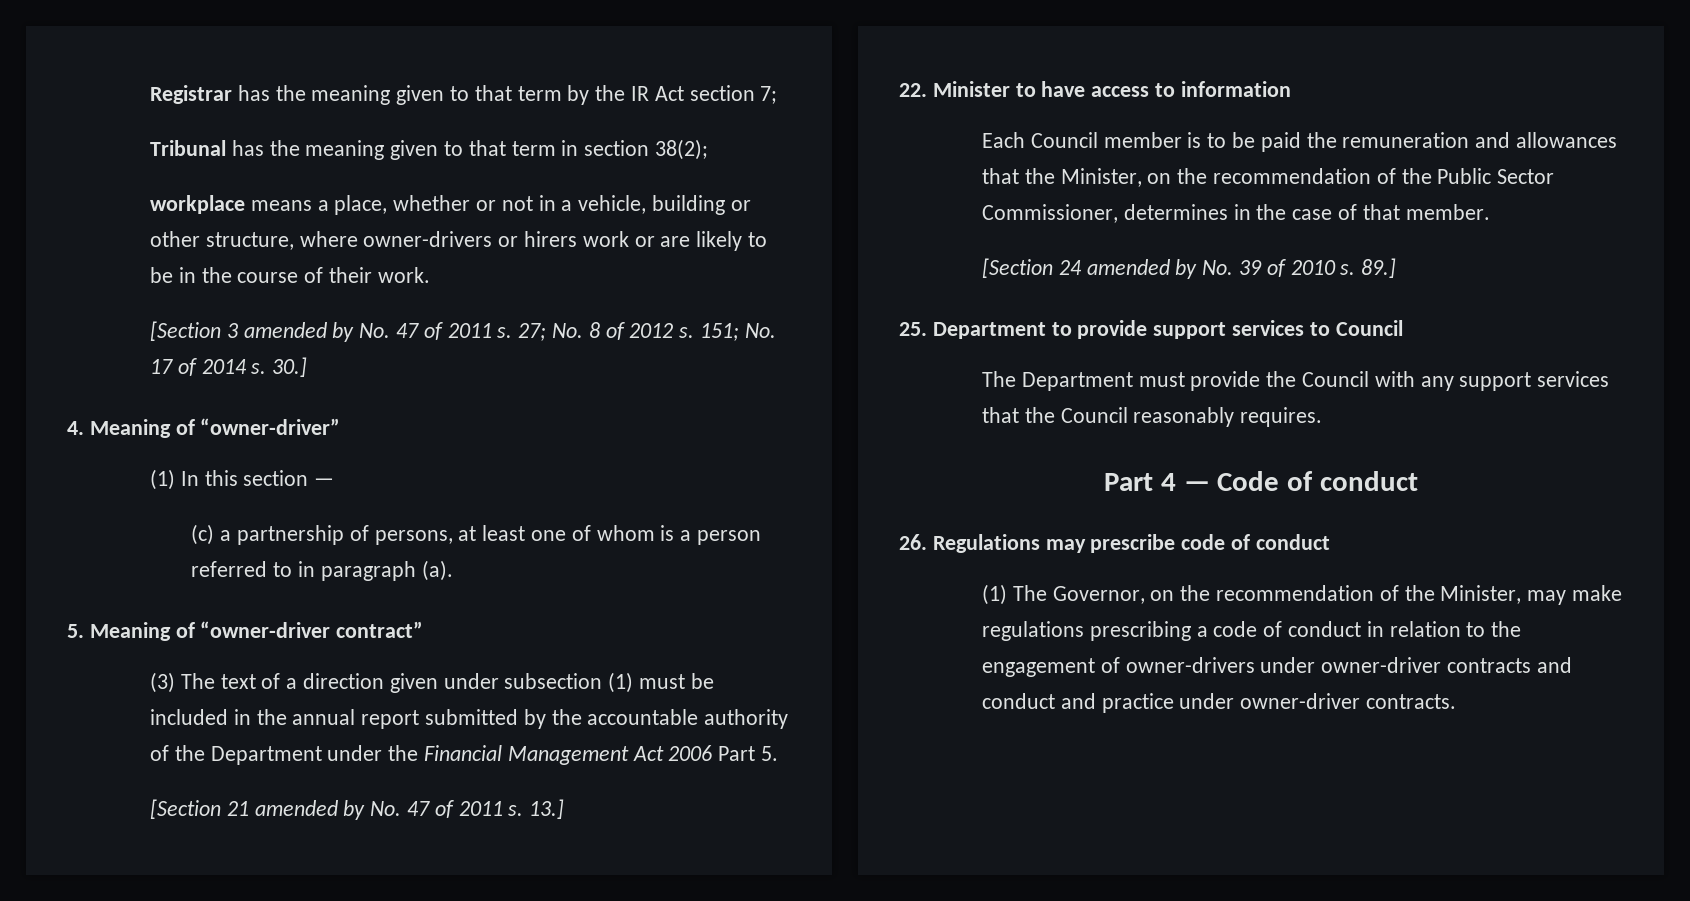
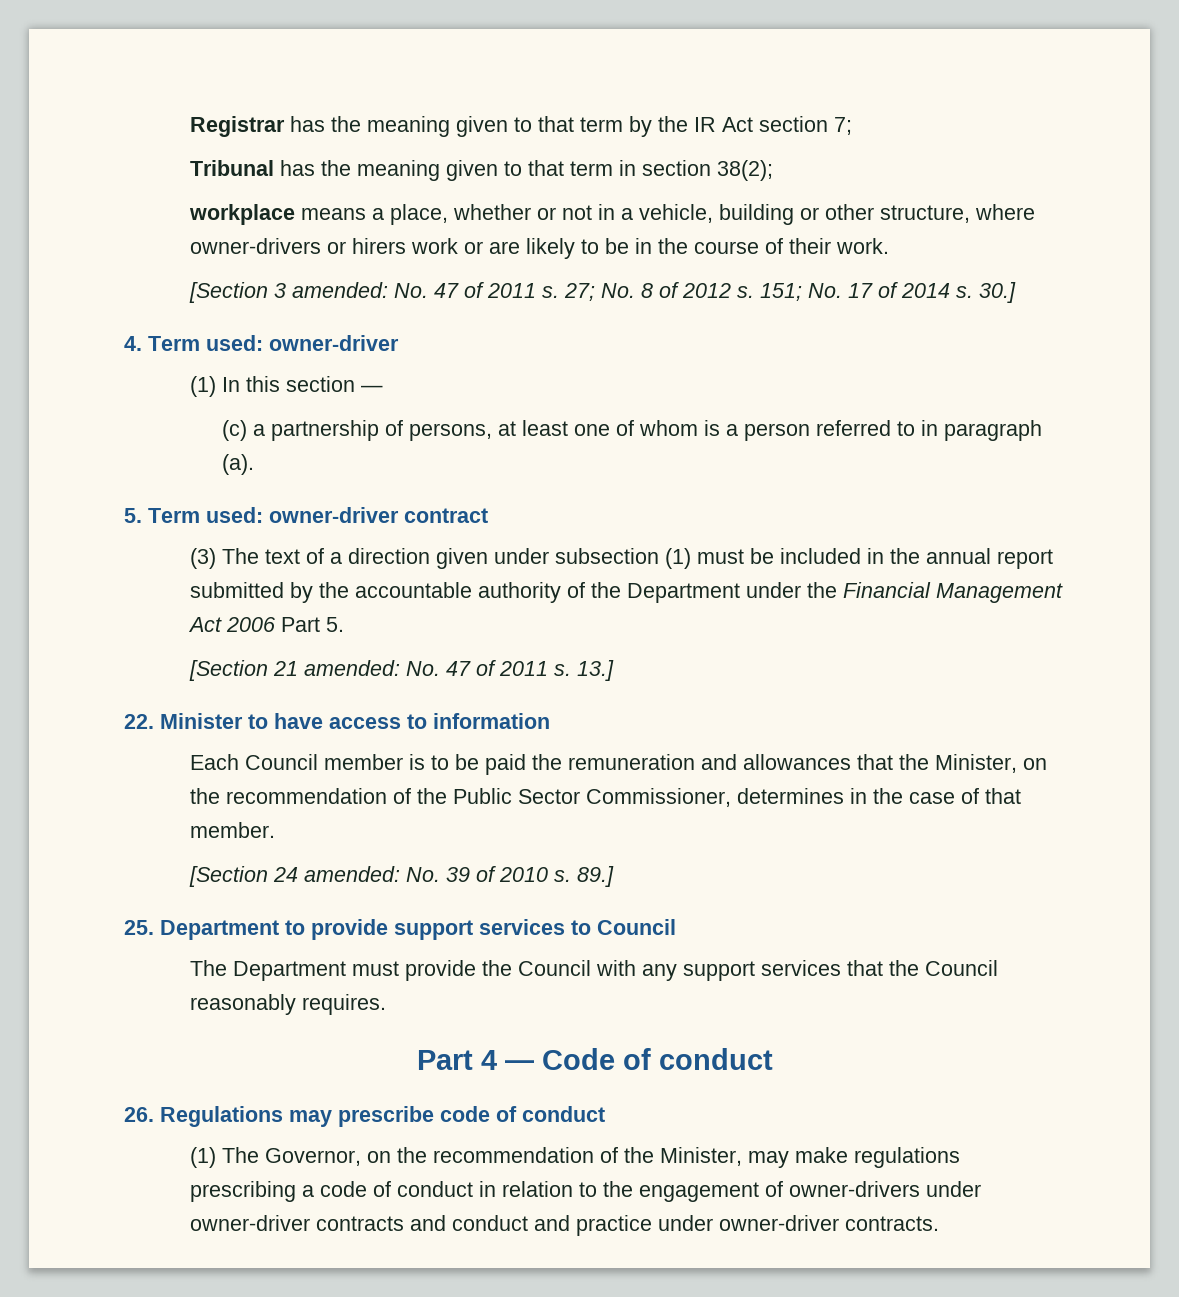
[243,322,355,342] amended by -> [291,282,388,298] amended:
[89,418,341,438] Meaning of “owner-driver” -> [148,335,399,351] Term used: owner-driver
[89,621,424,641] Meaning of “owner-driver contract” -> [148,507,488,523] Term used: owner-driver contract
[254,800,366,820] amended by -> [303,660,400,676] amended:
[1086,259,1198,279] amended by -> [303,866,400,882] amended:

